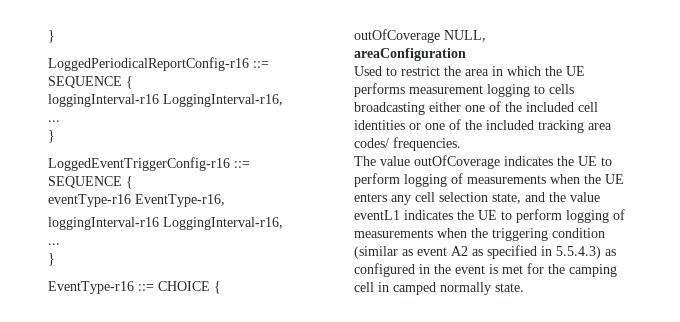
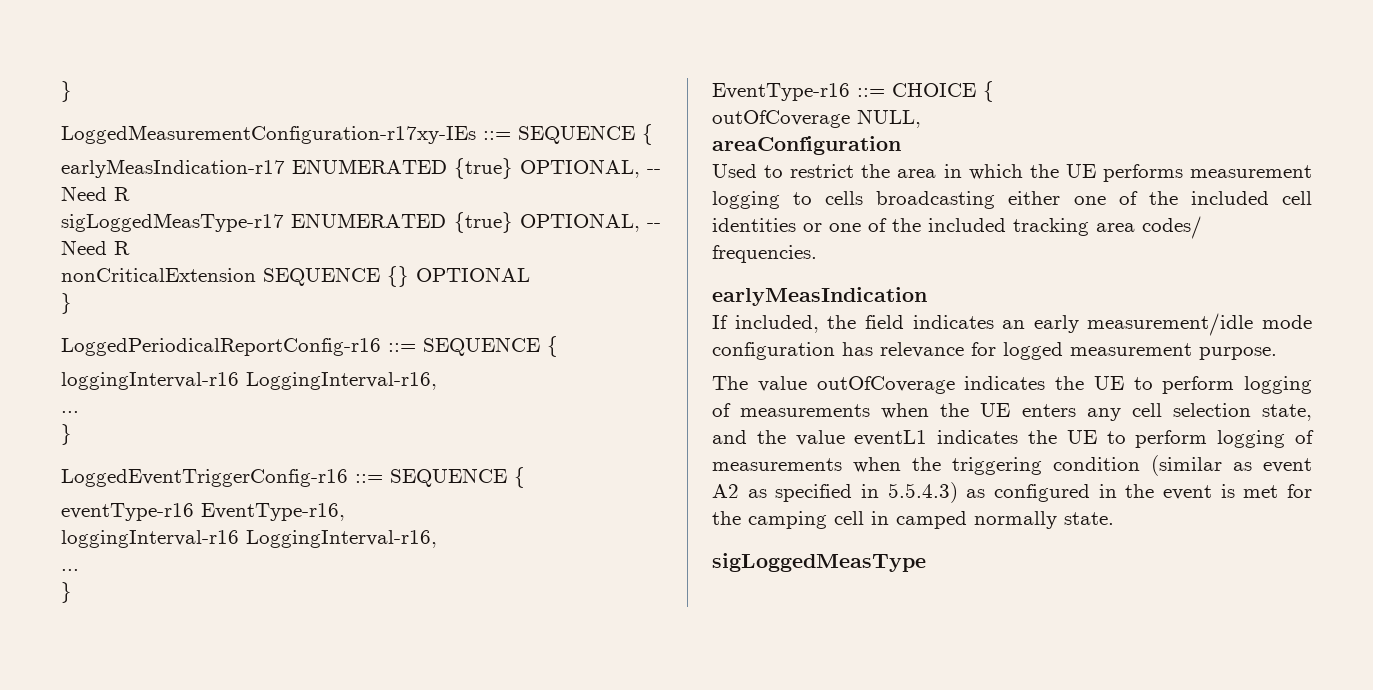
[48,30,55,43] } -> [61,81,72,102] [61,124,653,145] [61,158,661,179] [61,186,130,201] [61,212,661,233] [61,240,130,255] [61,266,530,287] [61,293,72,314] } // LoggedMeasurementConfiguration-r17xy-IEs ::= SEQUENCE { // earlyMeasIndication-r17 ENUMERATED {true} OPTIONAL, -- Need R // sigLoggedMeasType-r17 ENUMERATED {true} OPTIONAL, -- Need R // nonCriticalExtension SEQUENCE {} OPTIONAL // }
(461, 144) none -> [712,287,927,306] [712,313,1312,336] [712,342,1277,360] // earlyMeasIndication // If included, the field indicates an early measurement/idle mode configuration has relevance for logged measurement purpose.
(524, 287) none -> [712,553,926,572] // sigLoggedMeasType

